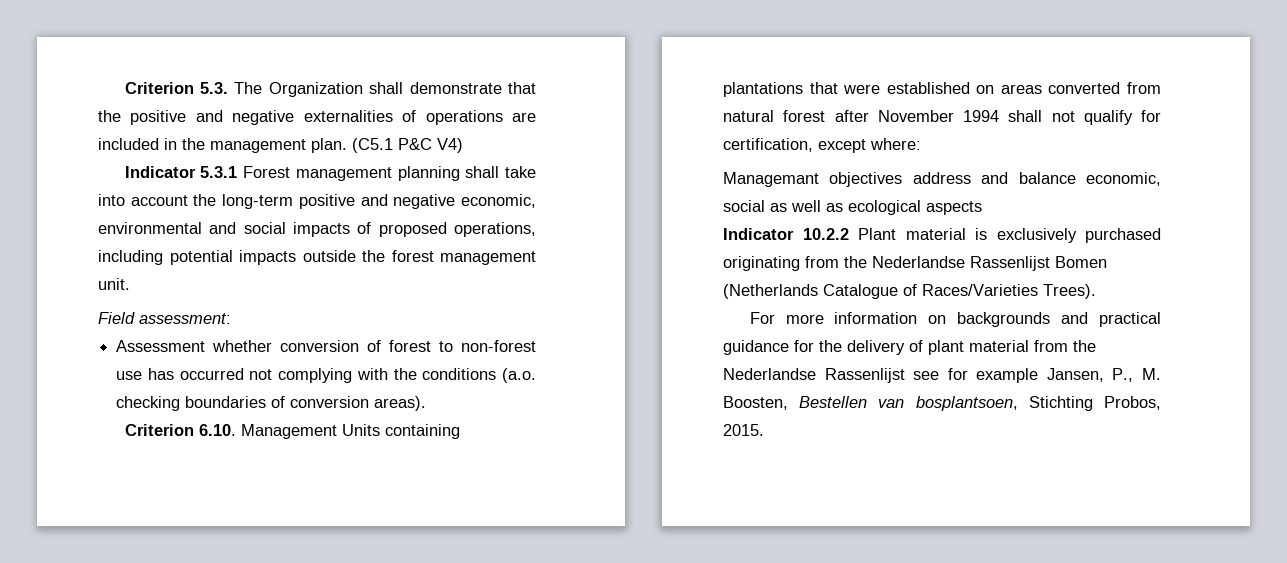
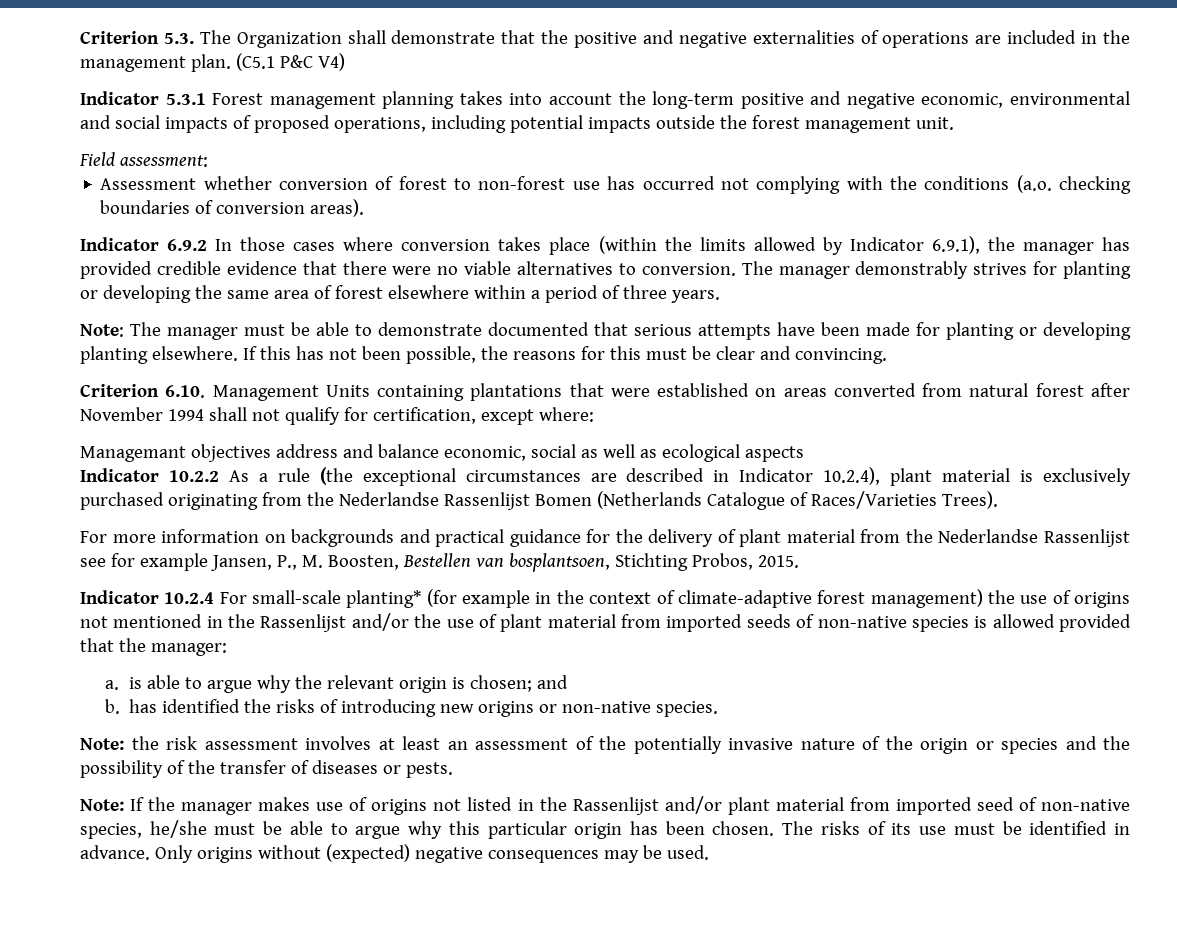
[465,166,536,178] shall take -> [459,91,503,105] takes
(427, 403) none -> [80,236,1130,255] [80,261,1131,279] [80,285,720,303] [80,322,1131,340] [80,346,887,364] // Indicator 6.9.2 In those cases where conversion takes place (within the limits allowed by Indicator 6.9.1), the manager has provided credible evidence that there were no viable alternatives to conversion. The manager demonstrably strives for planting or developing the same area of forest elsewhere within a period of three years. // Note: The manager must be able to demonstrate documented that serious attempts have been made for planting or developing planting elsewhere. If this has not been possible, the reasons for this must be clear and convincing.
[858,228,896,240] Plant -> [228,467,933,486] As a rule (the exceptional circumstances are described in Indicator 10.2.4), plant
(764, 430) none -> [80,589,1131,608] [80,613,1131,632] [80,638,227,656] [104,675,569,693] [104,699,719,717] [80,736,1130,754] [80,760,453,778] [80,796,1130,815] [80,820,1131,839] [80,844,709,863] // Indicator 10.2.4 For small-scale planting* (for example in the context of climate-adaptive forest management) the use of origins not mentioned in the Rassenlijst and/or the use of plant material from imported seeds of non-native species is allowed provided that the manager: // a. is able to argue why the relevant origin is chosen; and // b. has identified the risks of introducing new origins or non-native species. // Note: the risk assessment involves at least an assessment of the potentially invasive nature of the origin or species and the possibility of the transfer of diseases or pests. // Note: If the manager makes use of origins not listed in the Rassenlijst and/or plant material from imported seed of non-native species, he/she must be able to argue why this particular origin has been chosen. The risks of its use must be identified in advance. Only origins without (expected) negative consequences may be used.

